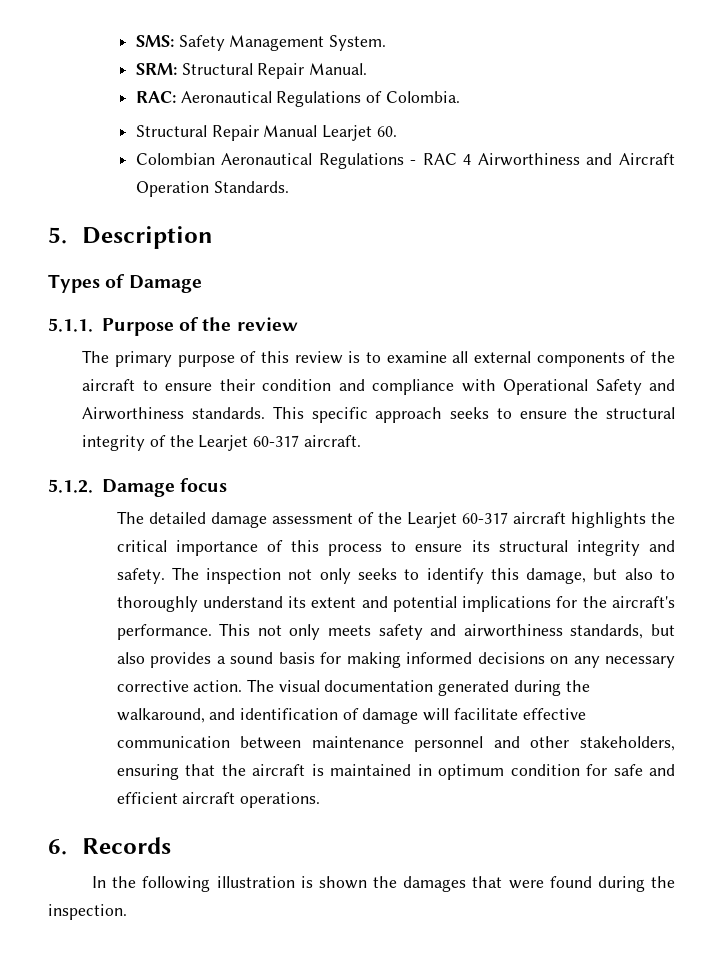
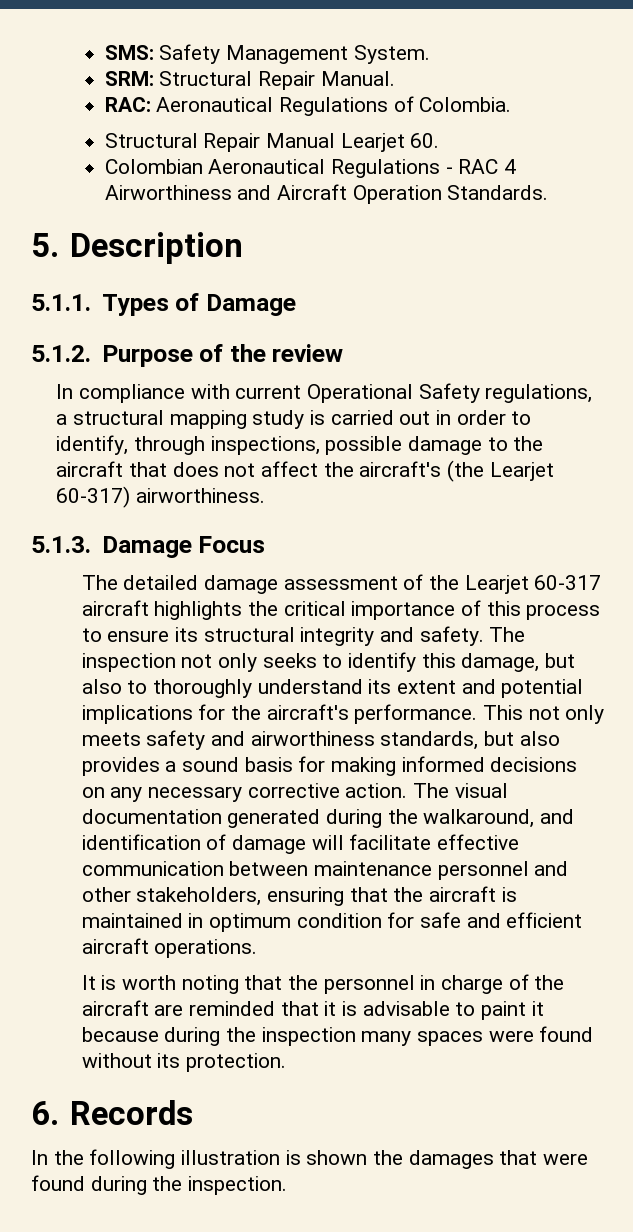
(214, 237) none -> [31,294,91,311] 5.1.1.
[48,318,93,332] 5.1.1. -> [31,345,91,362] 5.1.2.
[82,350,676,367] [82,379,675,395] [82,406,676,423] [82,435,361,451] [48,478,228,497] The primary purpose of this review is to examine all external components of the aircraft to ensure their condition and compliance with Operational Safety and Airworthiness standards. This specific approach seeks to ensure the structural integrity of the Learjet 60-317 aircraft. // 5.1.2. Damage focus -> [56,383,593,403] [56,410,532,429] [56,435,544,455] [56,460,554,482] [56,486,265,508] [31,536,266,558] In compliance with current Operational Safety regulations, a structural mapping study is carried out in order to identify, through inspections, possible damage to the aircraft that does not affect the aircraft's (the Learjet 60-317) airworthiness. // 5.1.3. Damage Focus
(321, 800) none -> [81,974,565,994] [81,1000,544,1020] [81,1026,594,1046] [81,1053,286,1072] // It is worth noting that the personnel in charge of the aircraft are reminded that it is advisable to paint it because during the inspection many spaces were found without its protection.

